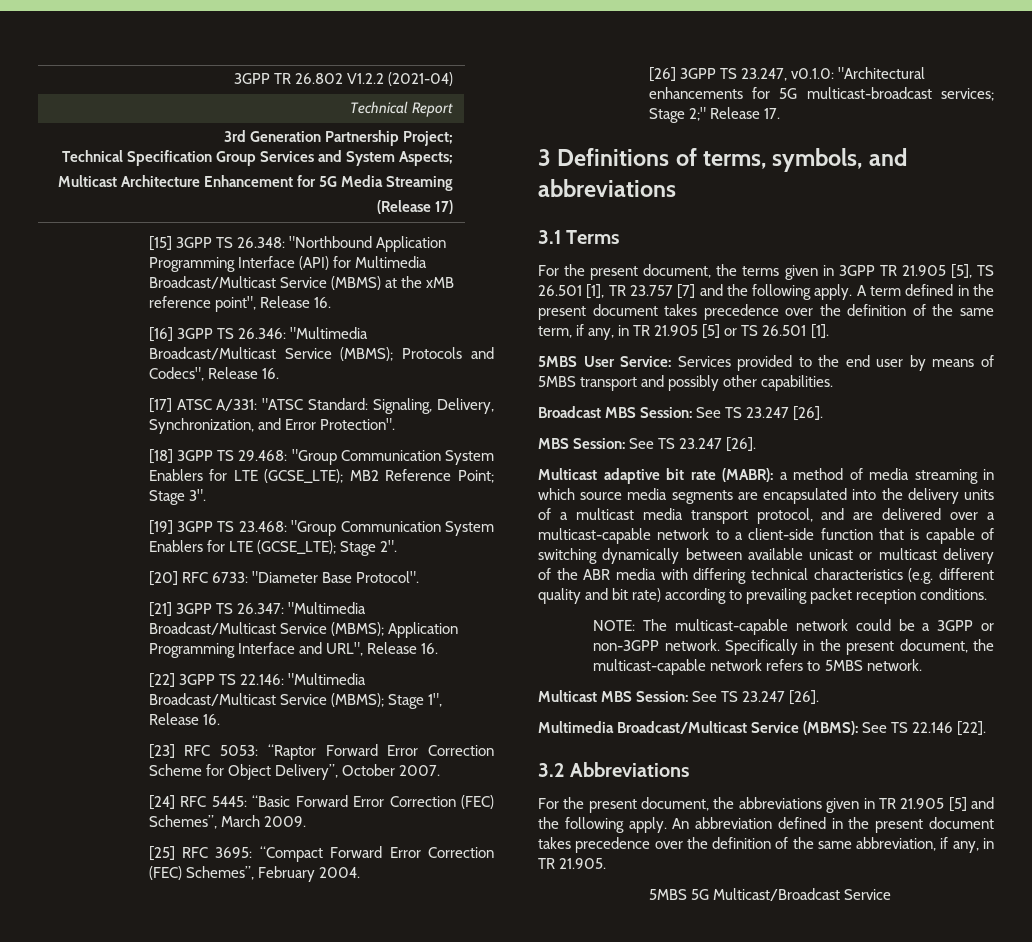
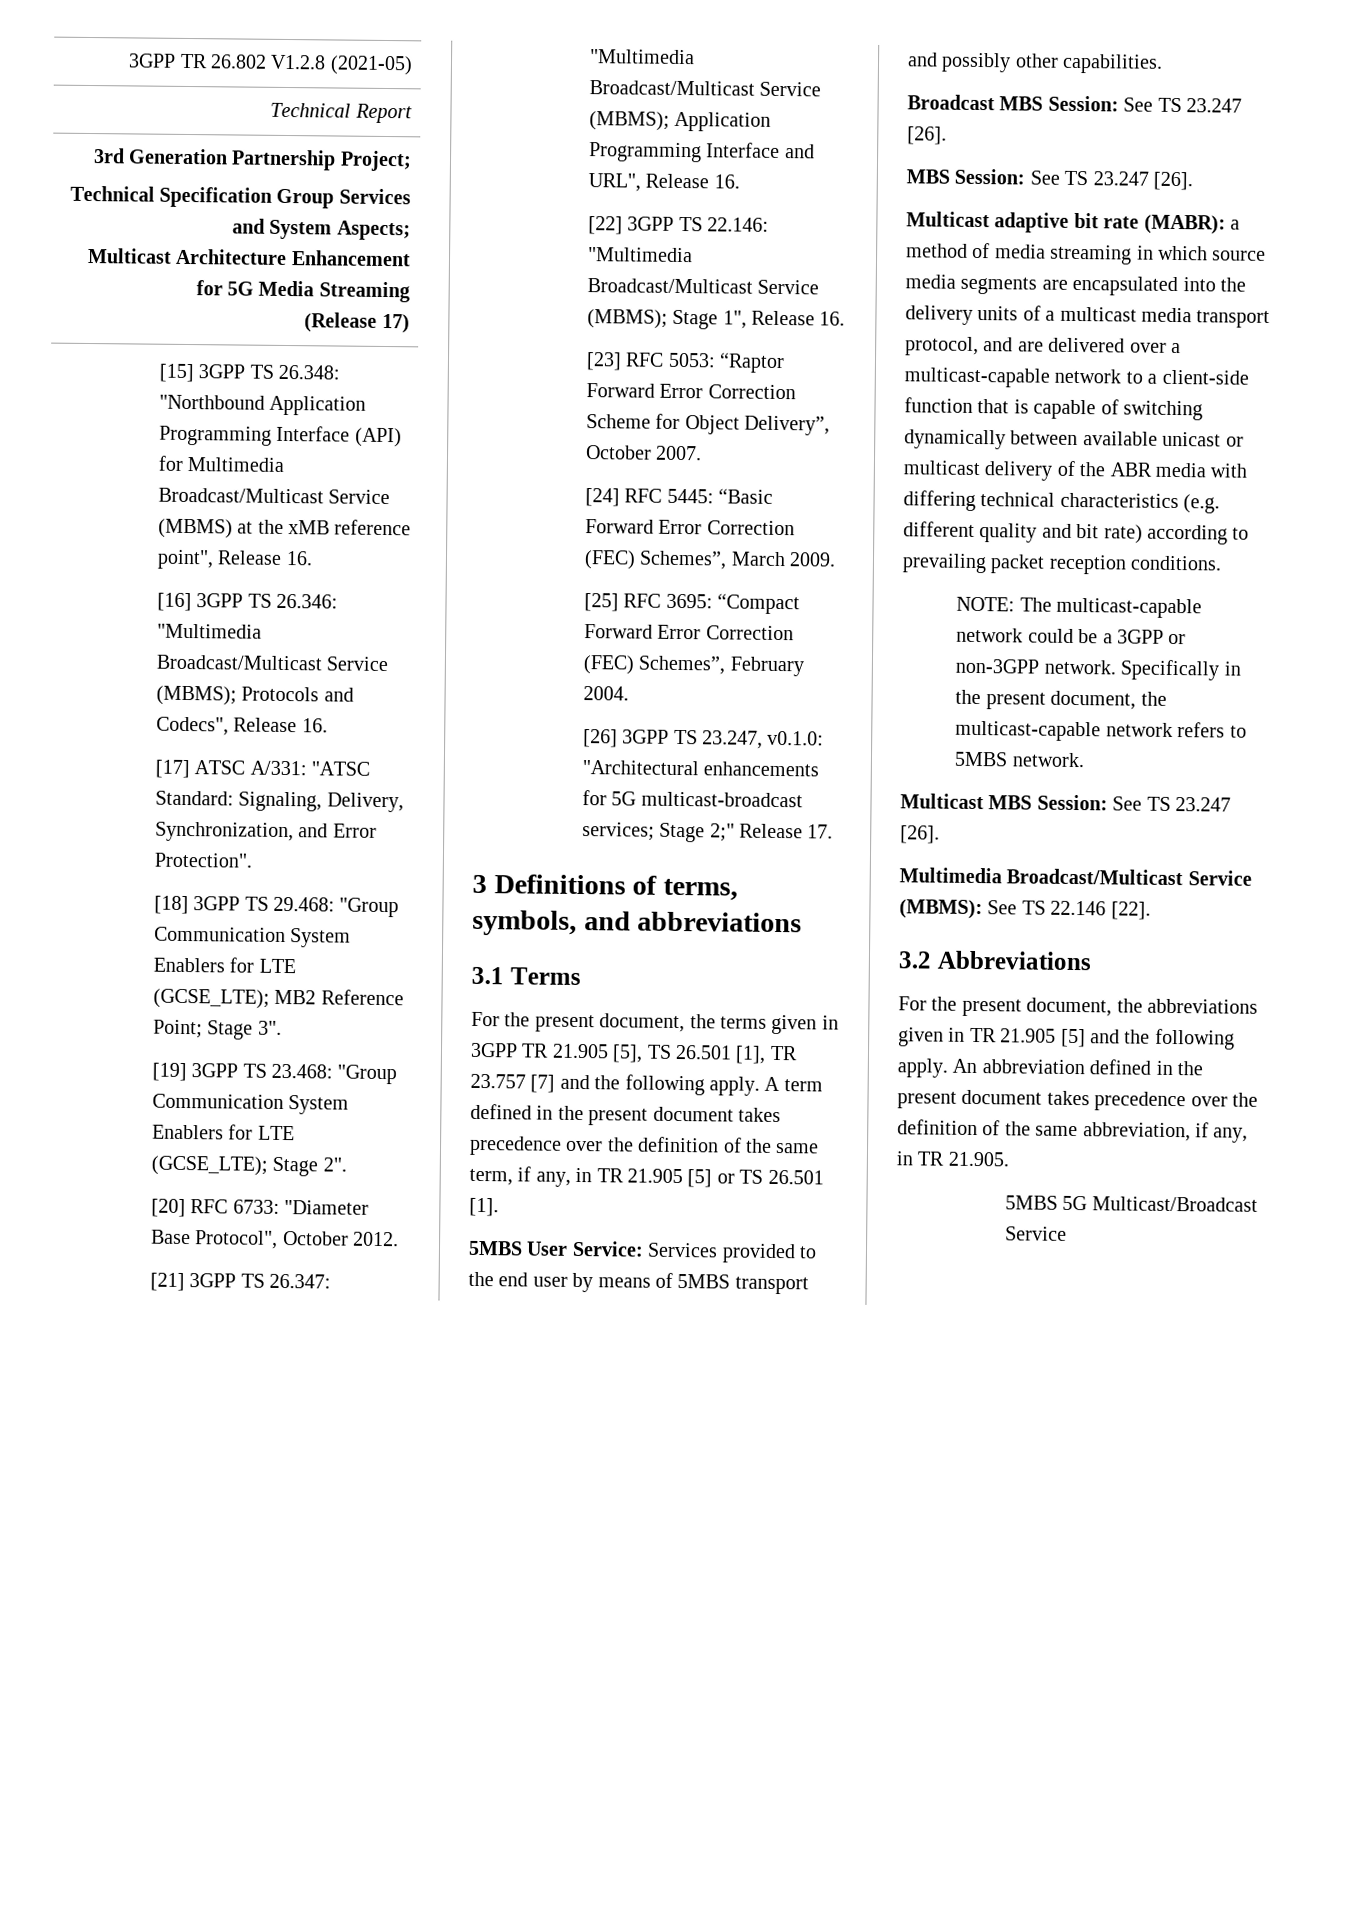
[347,72,454,86] V1.2.2 (2021-04) -> [270,54,413,76] V1.2.8 (2021-05)
[355,571,419,583] Protocol". -> [194,1230,399,1249] Protocol", October 2012.

